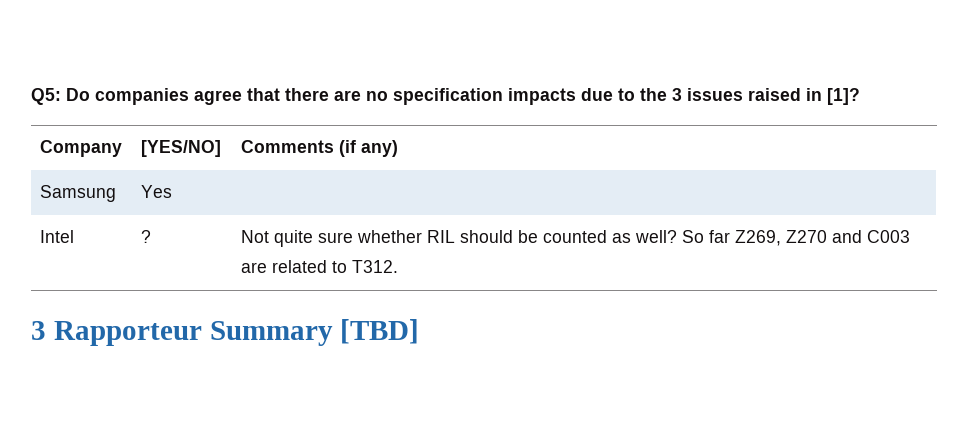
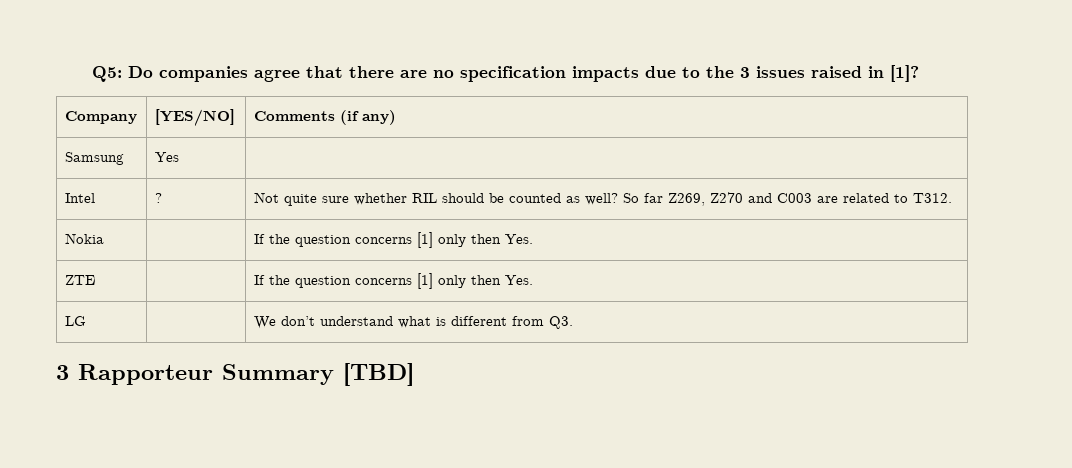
(399, 266) none -> [64,233,104,244] [253,232,533,248] [64,275,95,285] [253,273,533,289] [64,316,86,326] [253,316,573,329] // Nokia | | If the question concerns [1] only then Yes. // ZTE | | If the question concerns [1] only then Yes. // LG | | We don’t understand what is different from Q3.

